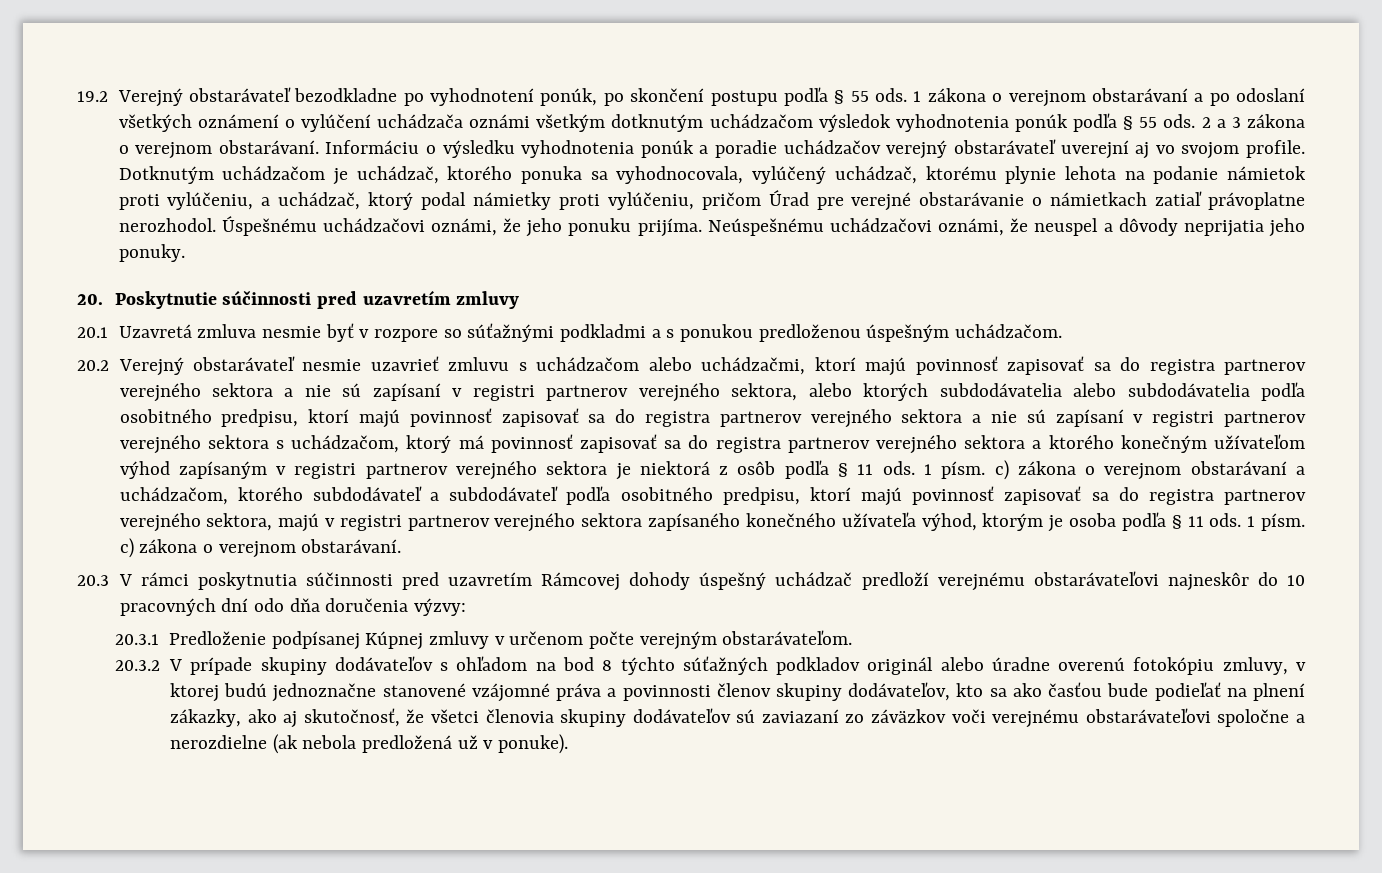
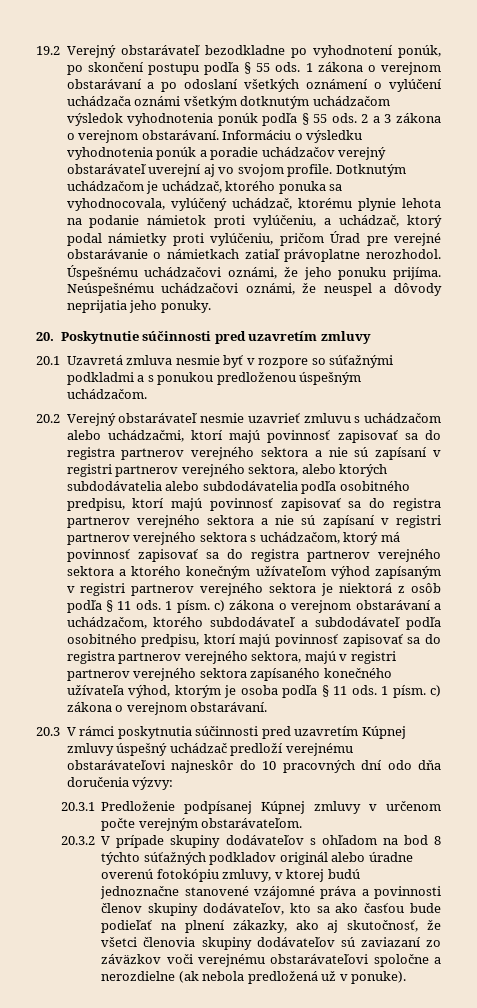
[541,572,691,591] Rámcovej dohody -> [361,726,406,739] [66,743,114,756] Kúpnej zmluvy

